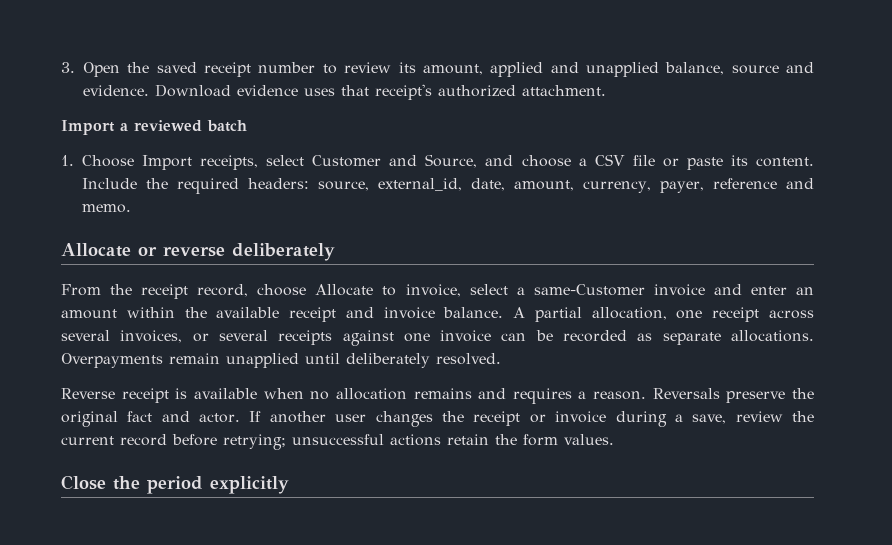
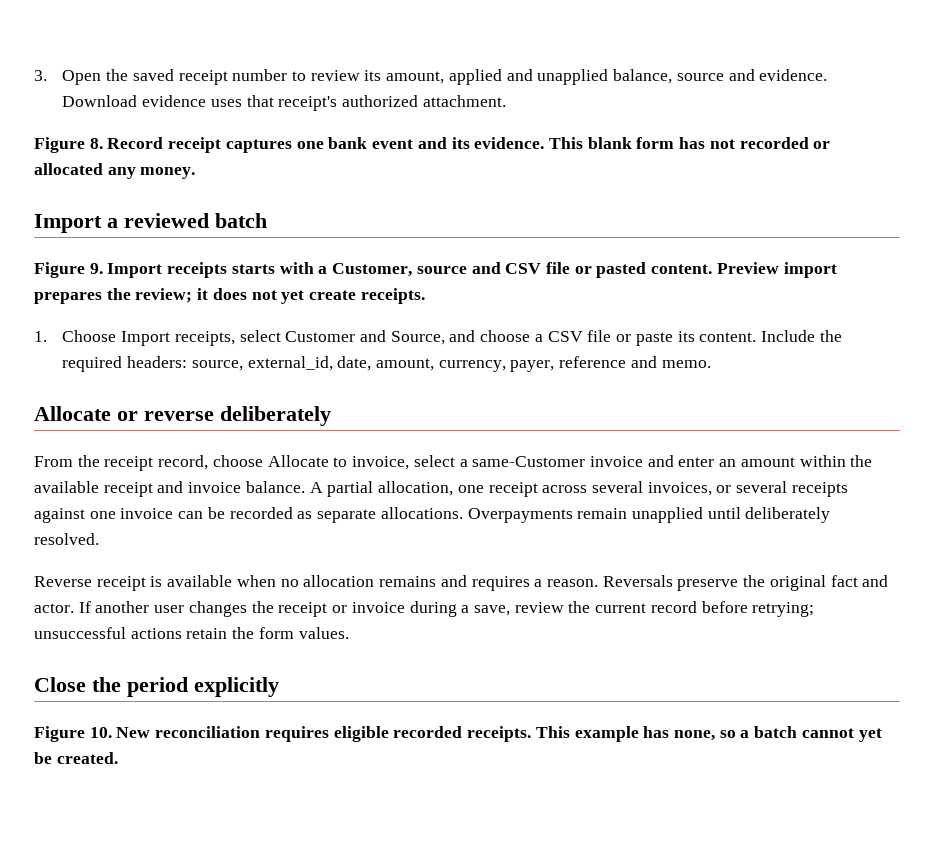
[61,120,247,135] Import a reviewed batch -> [34,137,831,153] [34,163,196,179] [34,213,267,233] [34,262,837,278] [34,288,425,304] Figure 8. Record receipt captures one bank event and its evidence. This blank form has not recorded or allocated any money. // Import a reviewed batch // Figure 9. Import receipts starts with a Customer, source and CSV file or pasted content. Preview import prepares the review; it does not yet create receipts.
(289, 485) none -> [34,726,882,742] [34,752,118,764] // Figure 10. New reconciliation requires eligible recorded receipts. This example has none, so a batch cannot yet be created.

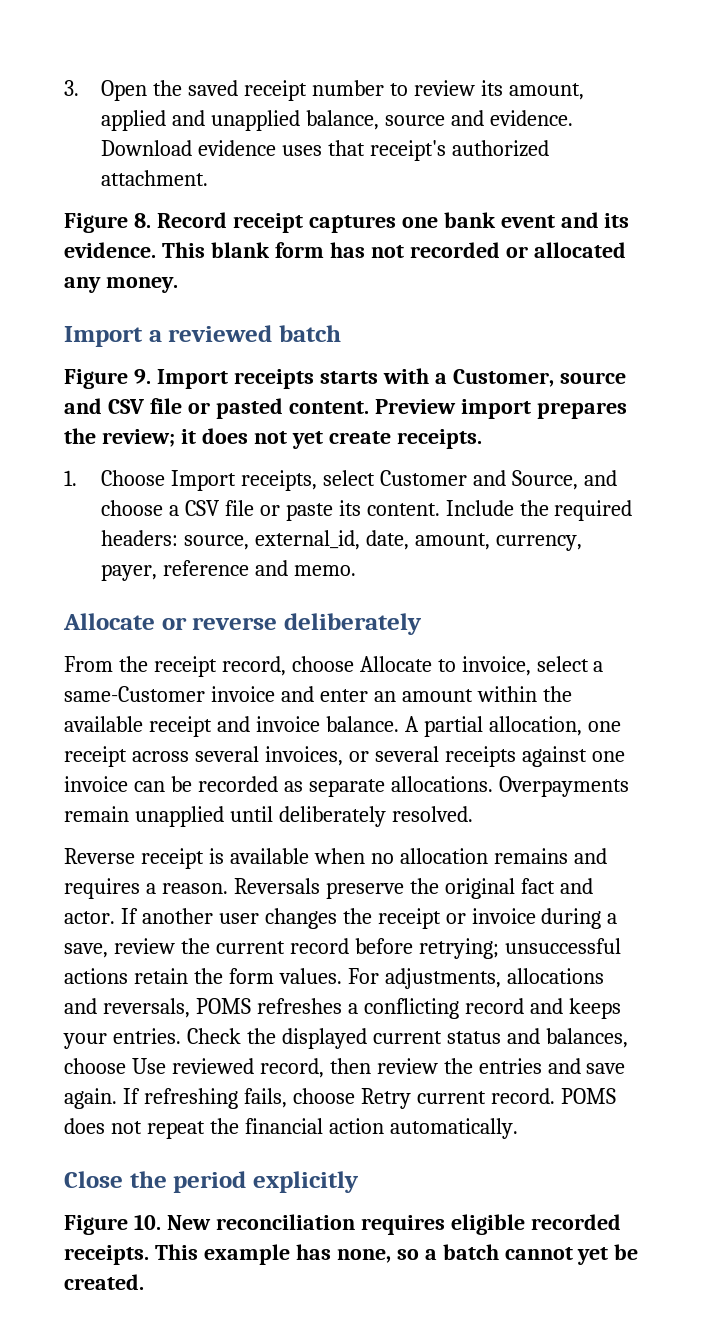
(349, 633) none -> [347,968,604,989] [64,998,621,1019] [63,1028,628,1049] [64,1058,626,1078] [64,1088,616,1109] [64,1118,518,1139] For adjustments, allocations and reversals, POMS refreshes a conflicting record and keeps your entries. Check the displayed current status and balances, choose Use reviewed record, then review the entries and save again. If refreshing fails, choose Retry current record. POMS does not repeat the financial action automatically.

